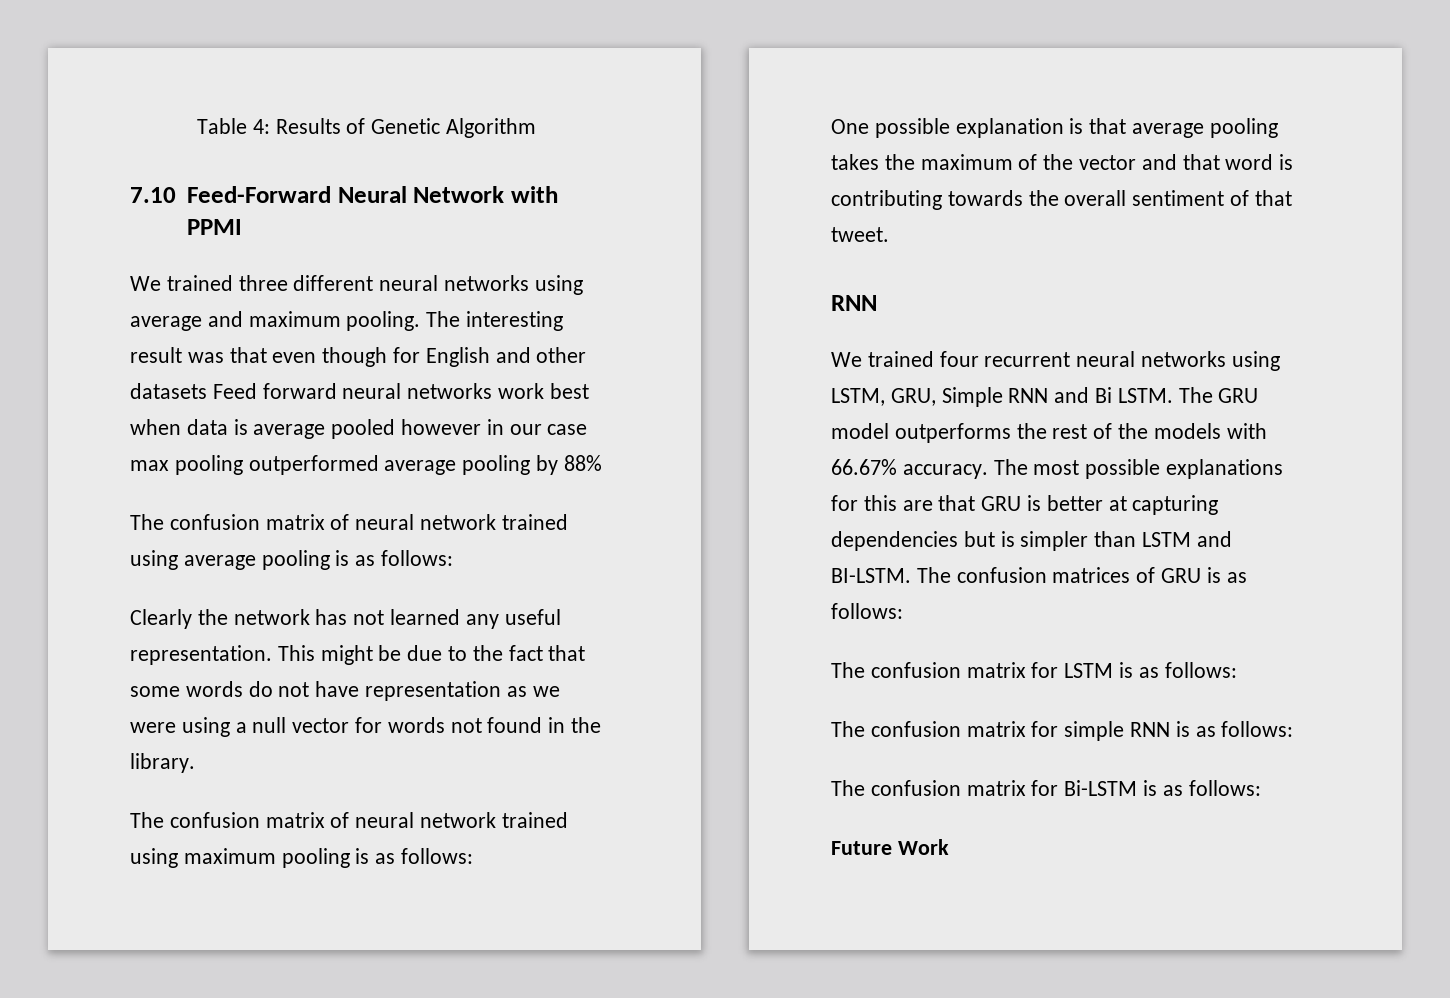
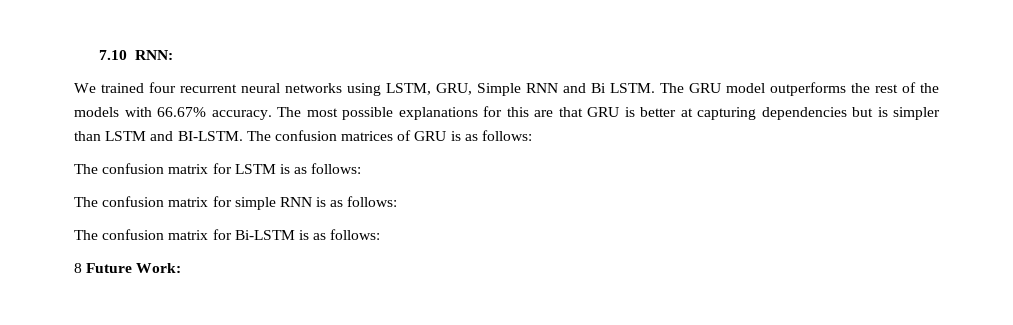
[196,118,537,138] [130,186,558,203] [186,219,242,235] [130,275,583,295] [130,311,564,331] [130,347,587,367] [130,383,589,399] [130,419,588,439] [130,455,602,475] [130,514,568,530] [130,550,454,570] [130,609,561,629] [130,645,586,665] [130,681,560,701] [130,717,602,737] [130,753,195,773] [130,812,568,828] [130,848,474,868] [831,118,1278,138] [831,154,1294,170] [831,190,1292,210] [831,227,889,242] [831,295,877,311] Table 4: Results of Genetic Algorithm // 7.10 Feed-Forward Neural Network with PPMI // We trained three different neural networks using average and maximum pooling. The interesting result was that even though for English and other datasets Feed forward neural networks work best when data is average pooled however in our case max pooling outperformed average pooling by 88% // The confusion matrix of neural network trained using average pooling is as follows: // Clearly the network has not learned any useful representation. This might be due to the fact that some words do not have representation as we were using a null vector for words not found in the library. // The confusion matrix of neural network trained using maximum pooling is as follows: // One possible explanation is that average pooling takes the maximum of the vector and that word is contributing towards the overall sentiment of that tweet. // RNN -> [99,50,173,60] 7.10 RNN:
[831,839,949,855] Future Work -> [74,263,182,273] 8 Future Work:

